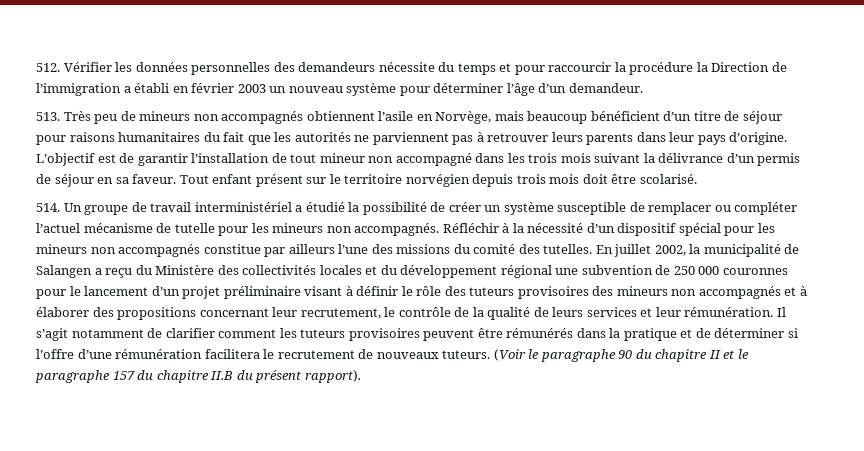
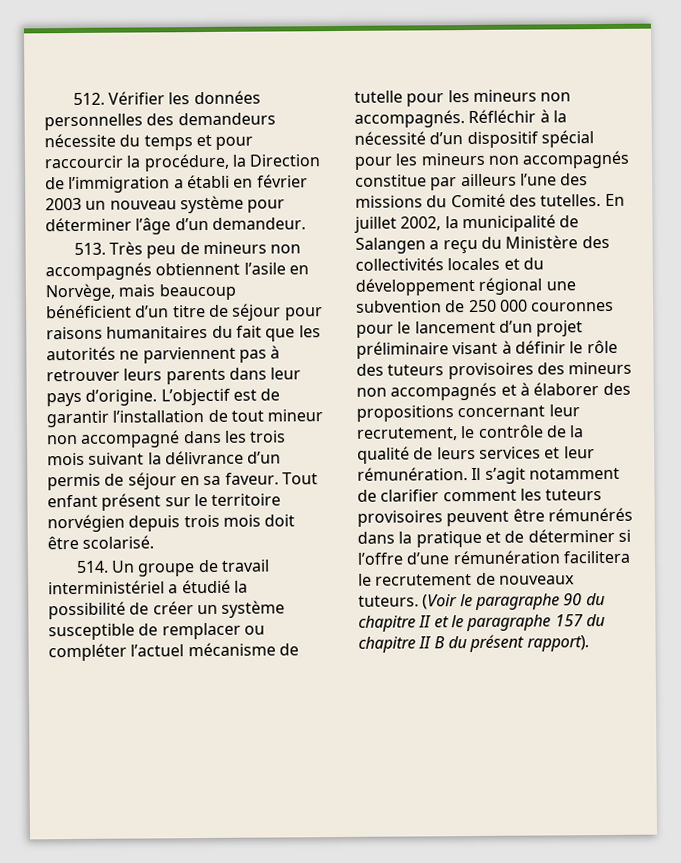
[629,62,694,75] procédure -> [143,153,230,172] procédure,
[473,244,516,254] comité -> [450,193,506,208] Comité
[210,371,234,380] II.B -> [418,636,445,649] II B

